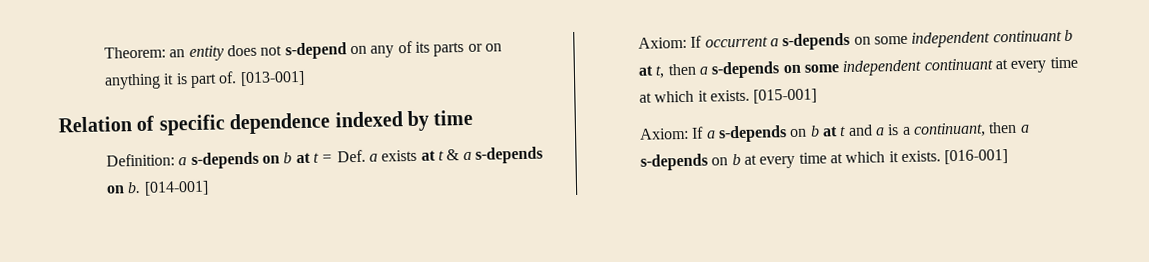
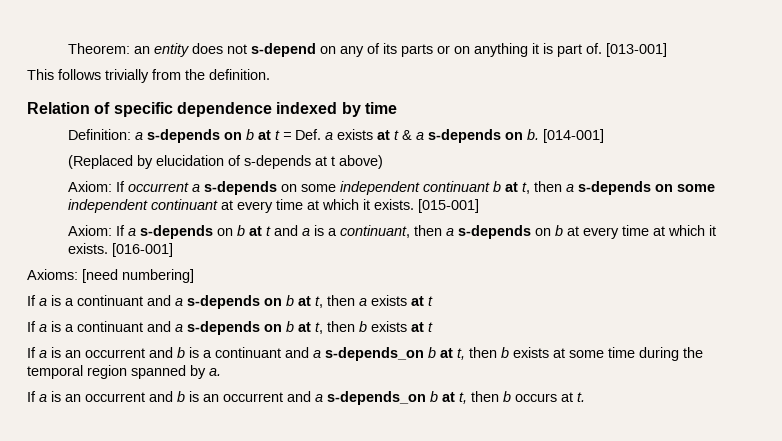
(305, 78) none -> [27,69,270,83] // This follows trivially from the definition.
(209, 188) none -> [68,155,384,169] // (Replaced by elucidation of s-depends at t above)
(1009, 157) none -> [27,269,194,283] [27,295,433,309] [27,321,433,335] [27,347,703,361] [27,365,221,379] [27,391,585,405] // Axioms: [need numbering] // If a is a continuant and a s-depends on b at t, then a exists at t // If a is a continuant and a s-depends on b at t, then b exists at t // If a is an occurrent and b is a continuant and a s-depends_on b at t, then b exists at some time during the temporal region spanned by a. // If a is an occurrent and b is an occurrent and a s-depends_on b at t, then b occurs at t.

